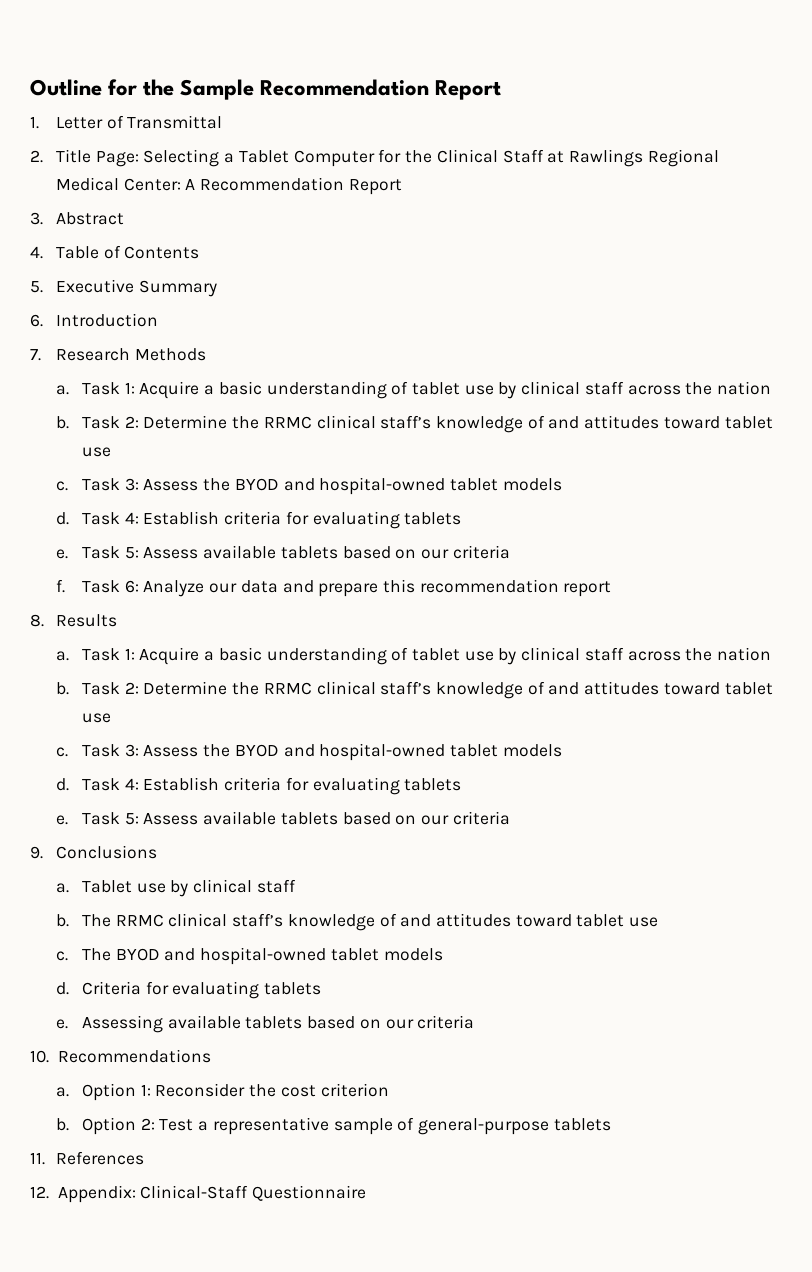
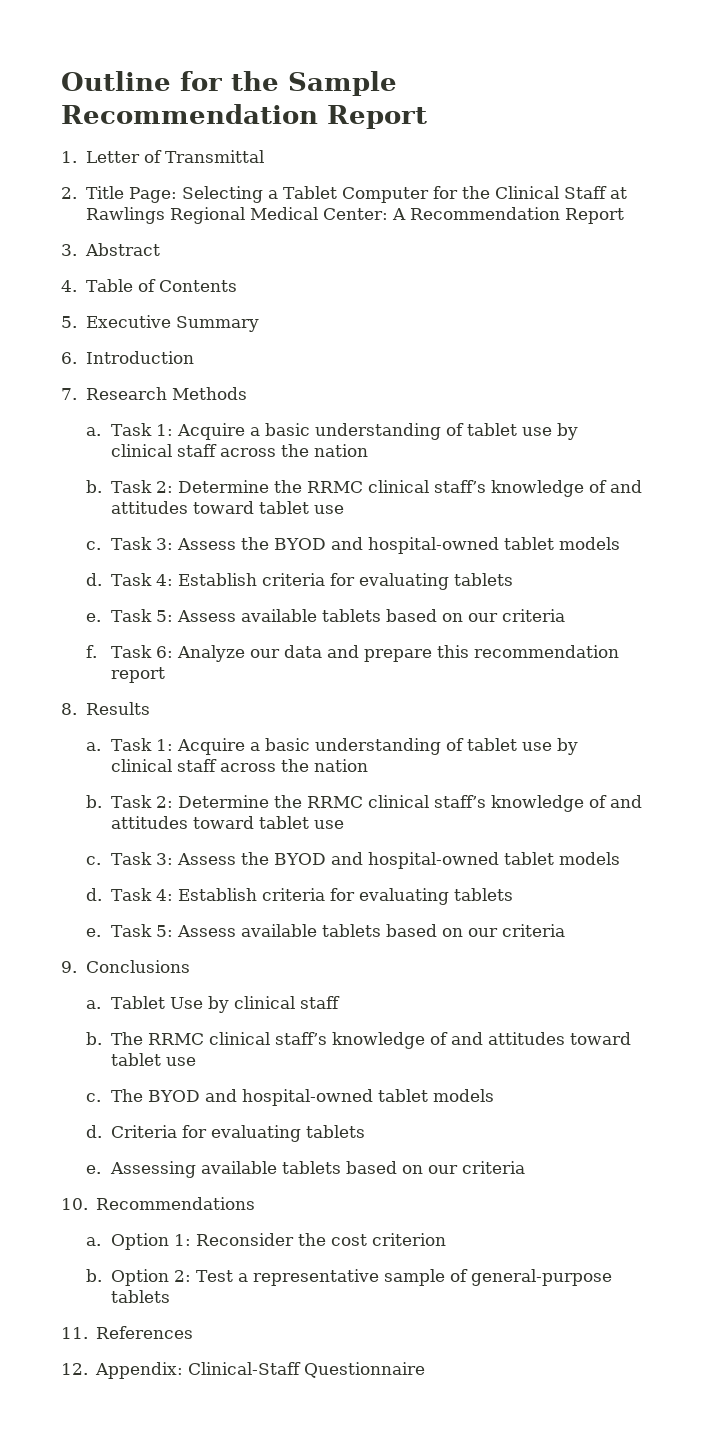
[136,883,166,893] use -> [170,997,204,1009] Use

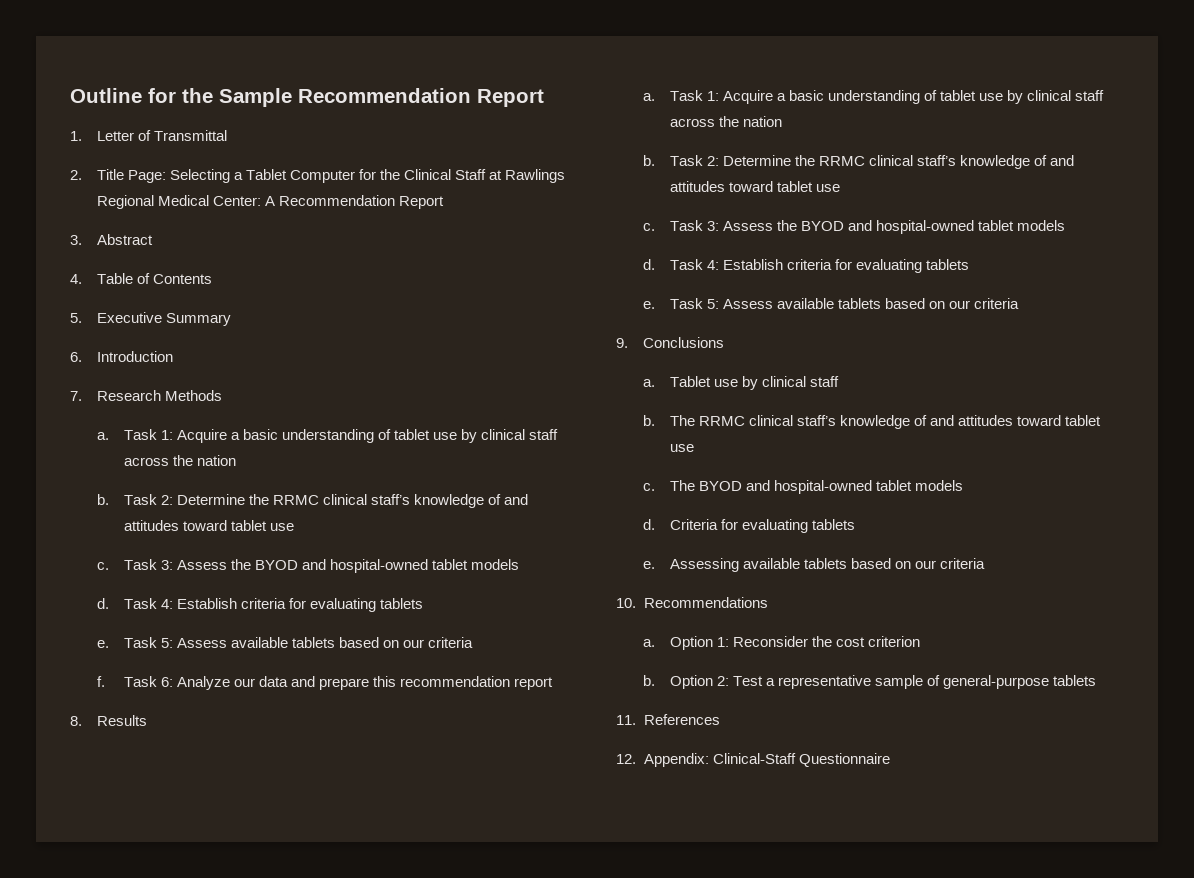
[170,997,204,1009] Use -> [713,379,738,387] use

